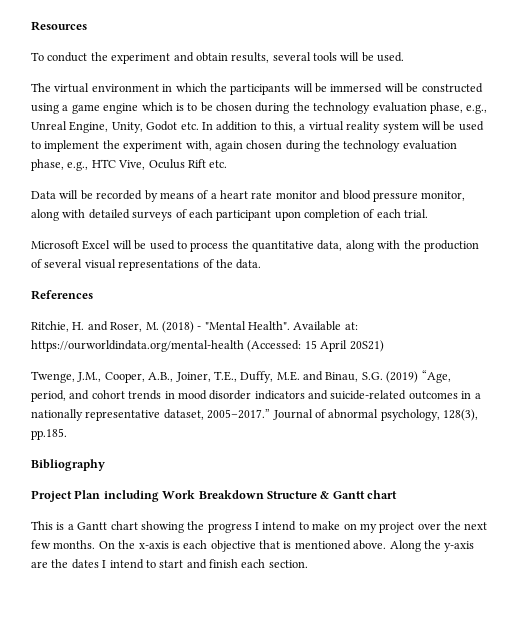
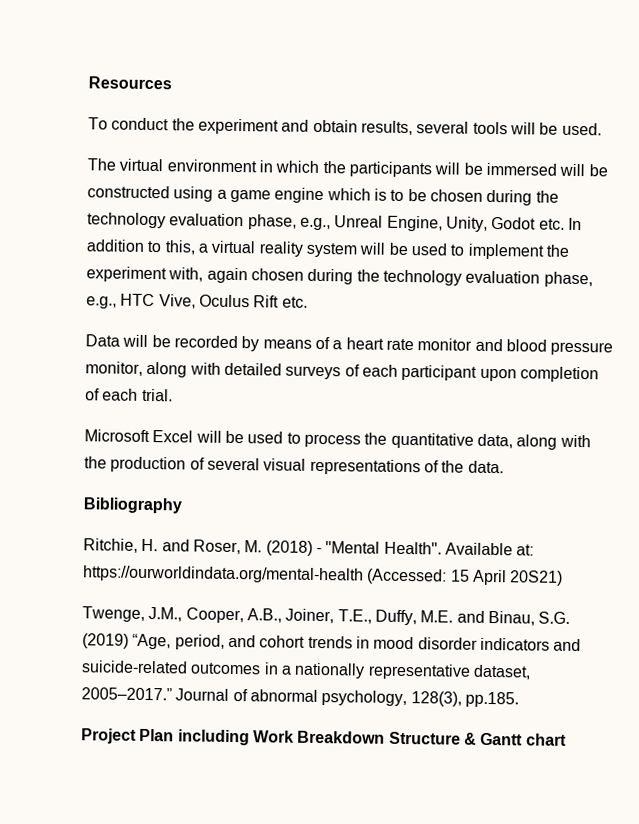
[31,290,93,300] References -> [83,497,182,514] Bibliography
[31,459,105,471] // Bibliography -> (519, 699) none
[31,521,488,533] [31,540,475,552] [31,559,308,569] // This is a Gantt chart showing the progress I intend to make on my project over the next few months. On the x-axis is each objective that is mentioned above. Along the y-axis are the dates I intend to start and finish each section. -> (567, 739) none

